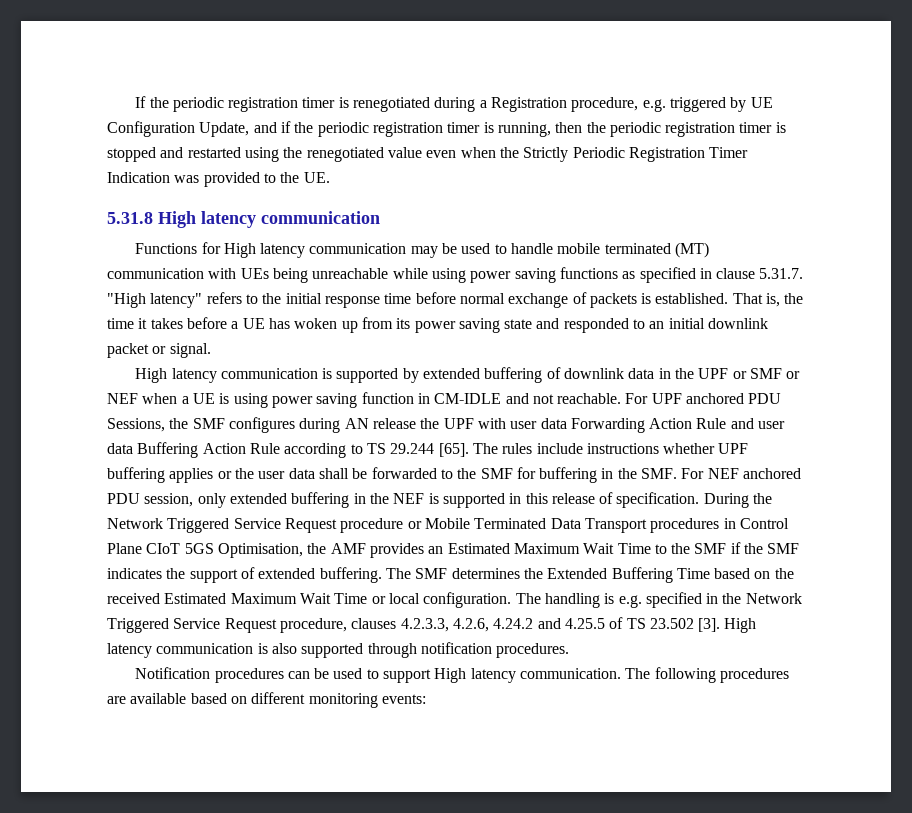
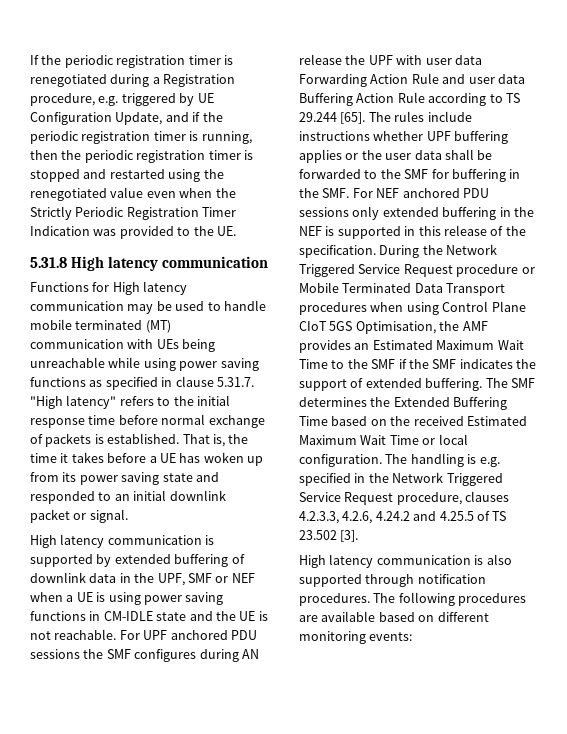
[698,368,747,379] UPF or -> [157,573,185,586] UPF,
[361,392,414,404] function -> [30,611,86,621] functions
[505,393,529,404] and -> [156,611,268,621] state and the UE is
[107,418,165,432] Sessions, -> [30,649,80,659] sessions
[144,493,194,507] session, -> [299,207,349,217] sessions
(614, 498) none -> [505,226,526,236] the
[723,518,736,529] in -> [370,302,439,315] when using
(721, 625) none -> (359, 536) //
[135,667,622,683] // Notification procedures can be used to support High latency communication. -> (370, 599) none

